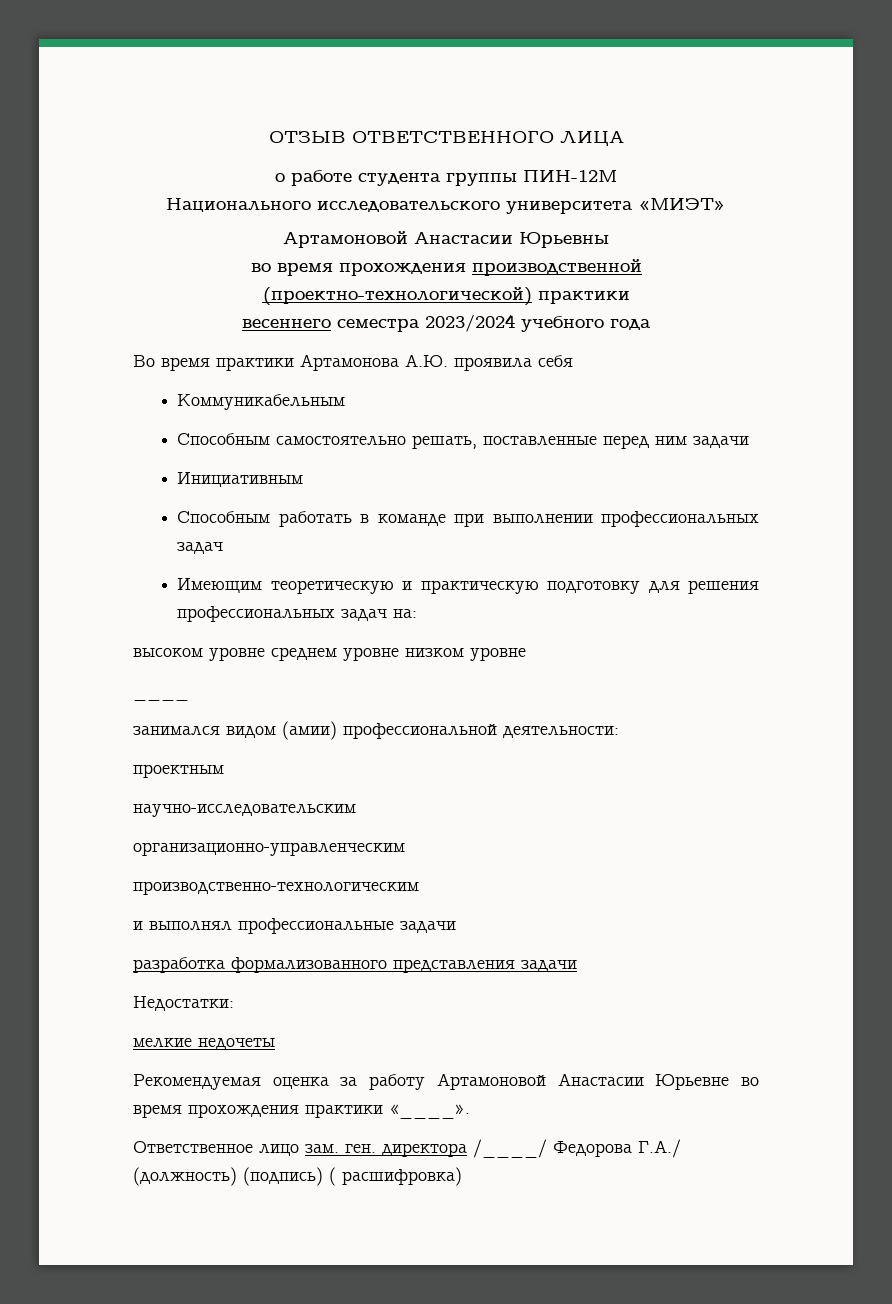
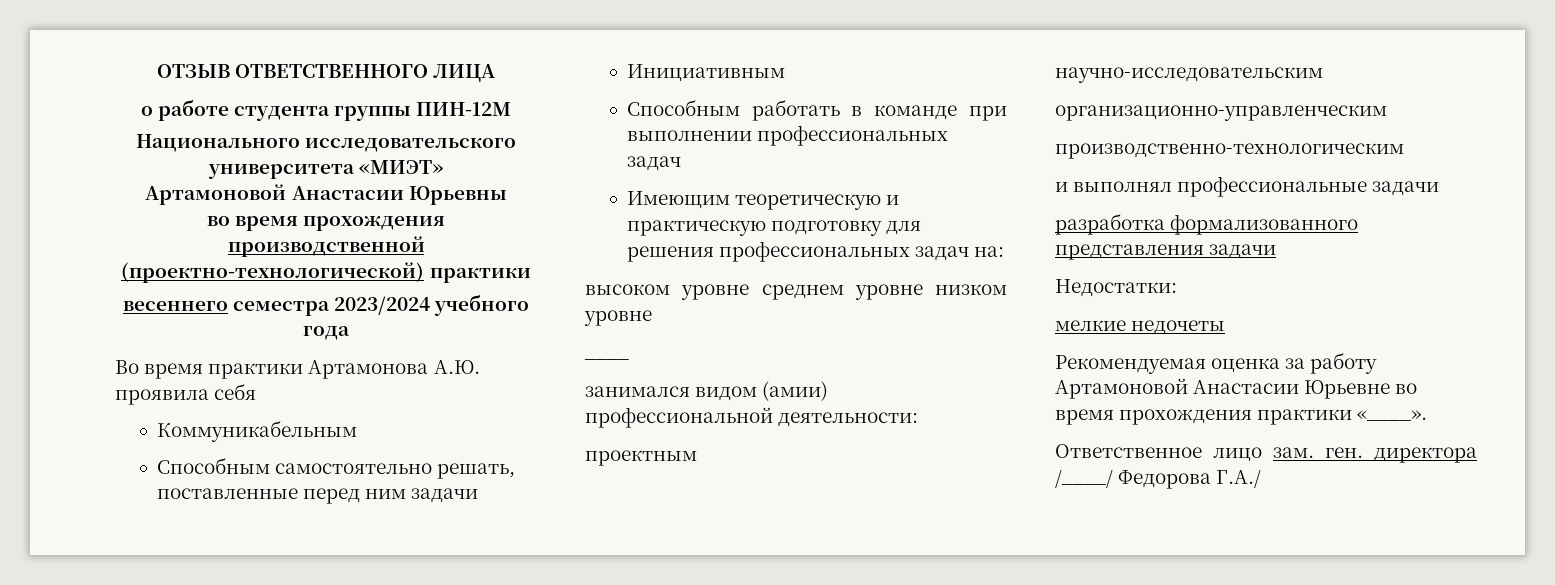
[133,1167,462,1186] (должность) (подпись) ( расшифровка) -> (1262, 479) none

